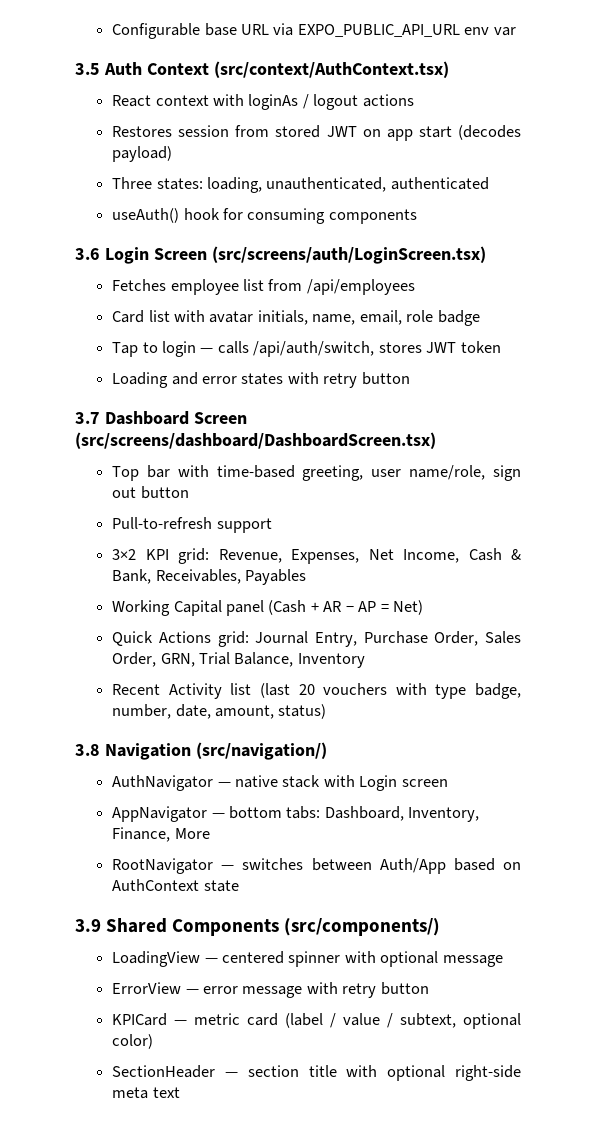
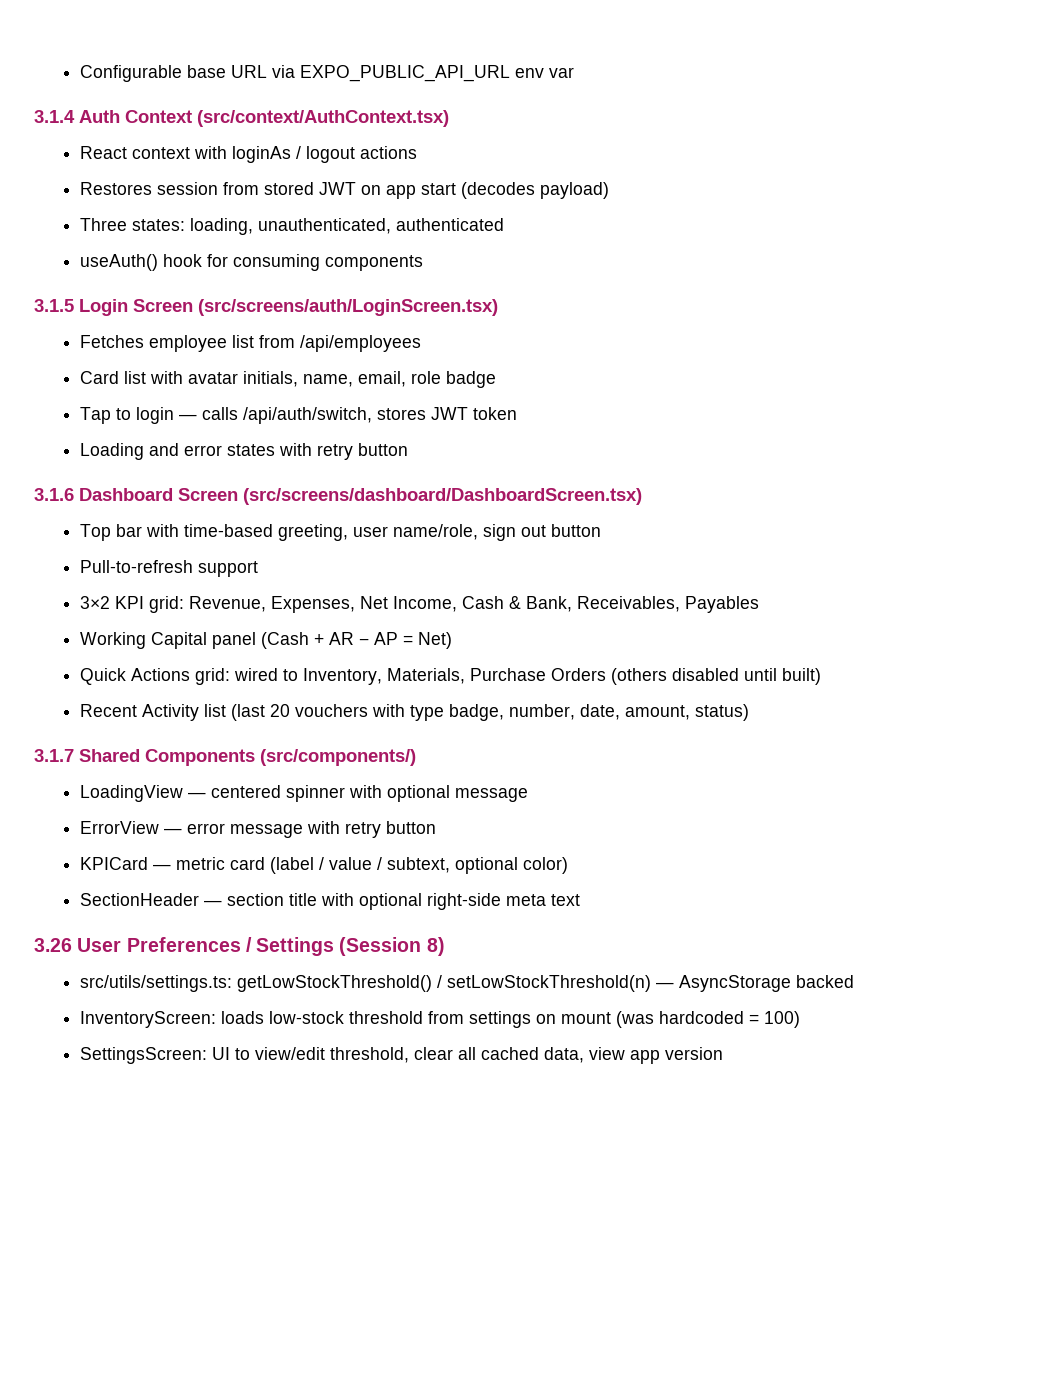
[75,63,100,75] 3.5 -> [34,110,75,123] 3.1.4
[75,248,100,260] 3.6 -> [34,299,74,312] 3.1.5
[75,412,100,424] 3.7 -> [34,488,74,501] 3.1.6
[255,631,521,647] [112,652,365,668] Journal Entry, Purchase Order, Sales Order, GRN, Trial Balance, Inventory -> [233,668,821,685] wired to Inventory, Materials, Purchase Orders (others disabled until built)
[75,742,327,760] [112,775,448,791] [112,806,480,822] [112,827,210,842] [112,858,521,874] [112,879,239,892] [75,919,101,932] 3.8 Navigation (src/navigation/) // AuthNavigator — native stack with Login screen // AppNavigator — bottom tabs: Dashboard, Inventory, Finance, More // RootNavigator — switches between Auth/App based on AuthContext state // 3.9 -> [34,749,74,762] 3.1.7
(180, 1092) none -> [34,937,445,956] [79,975,854,992] [79,1011,800,1028] [79,1047,723,1064] // 3.26 User Preferences / Settings (Session 8) // src/utils/settings.ts: getLowStockThreshold() / setLowStockThreshold(n) — AsyncStorage backed // InventoryScreen: loads low-stock threshold from settings on mount (was hardcoded = 100) // SettingsScreen: UI to view/edit threshold, clear all cached data, view app version

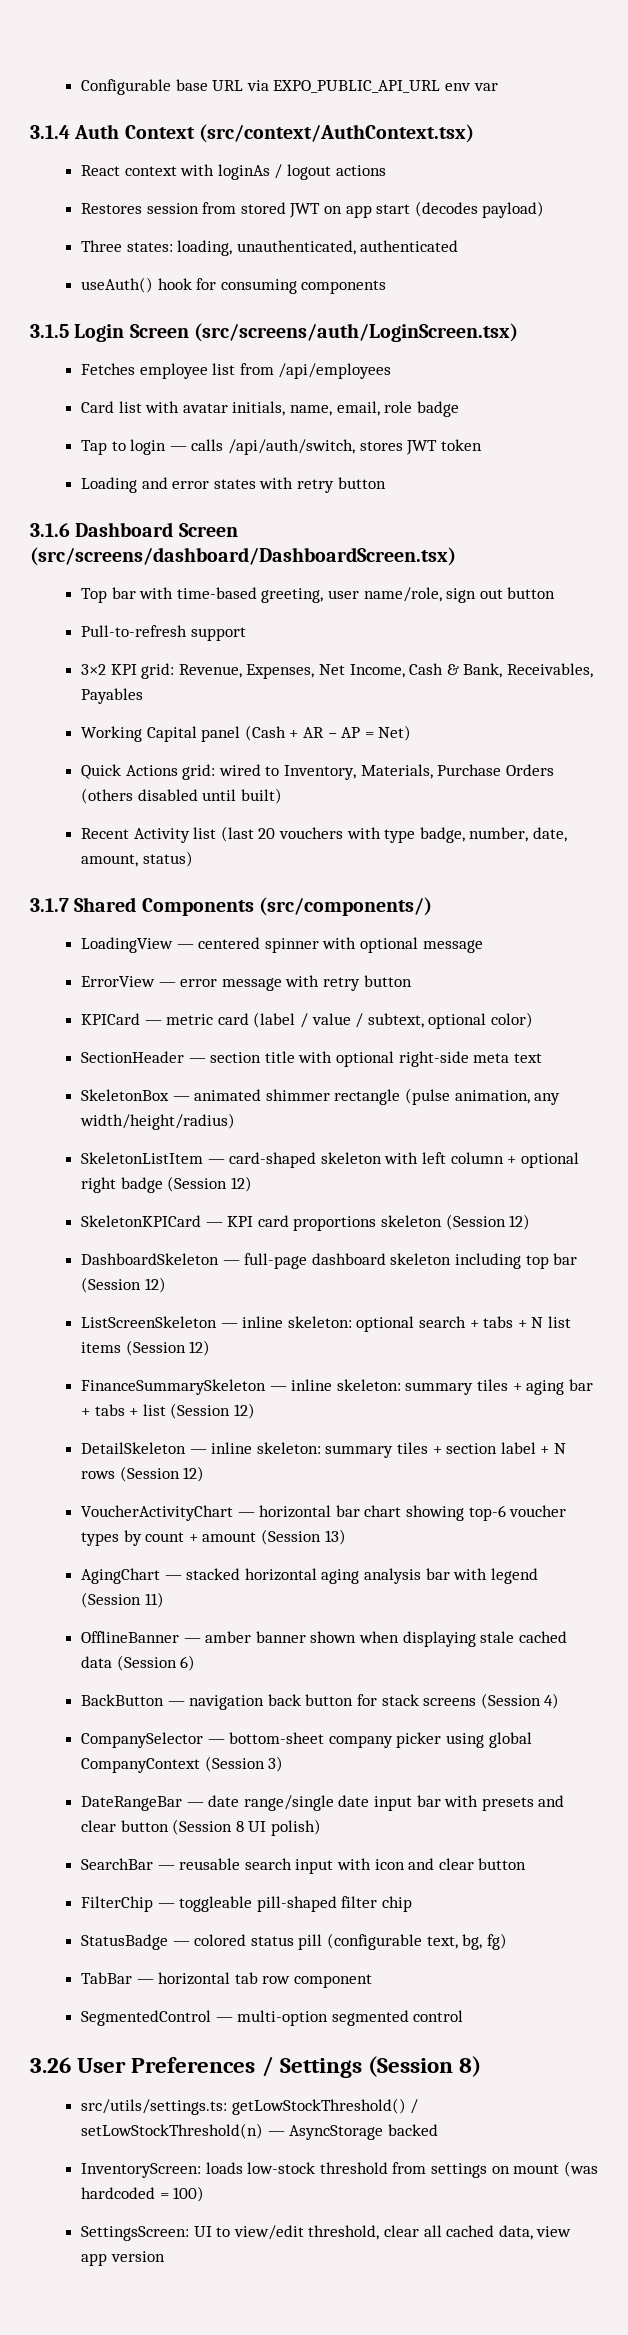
(580, 900) none -> [81,1088,561,1105] [80,1113,236,1130] [81,1152,579,1168] [81,1176,252,1193] [81,1214,531,1231] [81,1253,578,1269] [81,1277,166,1293] [81,1316,571,1332] [81,1340,211,1356] [81,1379,593,1395] [81,1403,256,1419] [81,1442,566,1458] [81,1466,205,1482] [81,1505,567,1521] [81,1529,346,1546] [81,1568,538,1584] [81,1592,164,1608] [81,1631,567,1647] [81,1655,196,1671] [81,1693,560,1710] [81,1732,532,1748] [81,1756,284,1773] [81,1795,565,1811] [81,1819,322,1836] [81,1858,527,1874] [81,1896,413,1912] [81,1933,507,1950] [81,1972,373,1988] [81,2010,464,2026] // SkeletonBox — animated shimmer rectangle (pulse animation, any width/height/radius) // SkeletonListItem — card-shaped skeleton with left column + optional right badge (Session 12) // SkeletonKPICard — KPI card proportions skeleton (Session 12) // DashboardSkeleton — full-page dashboard skeleton including top bar (Session 12) // ListScreenSkeleton — inline skeleton: optional search + tabs + N list items (Session 12) // FinanceSummarySkeleton — inline skeleton: summary tiles + aging bar + tabs + list (Session 12) // DetailSkeleton — inline skeleton: summary tiles + section label + N rows (Session 12) // VoucherActivityChart — horizontal bar chart showing top-6 voucher types by count + amount (Session 13) // AgingChart — stacked horizontal aging analysis bar with legend (Session 11) // OfflineBanner — amber banner shown when displaying stale cached data (Session 6) // BackButton — navigation back button for stack screens (Session 4) // CompanySelector — bottom-sheet company picker using global CompanyContext (Session 3) // DateRangeBar — date range/single date input bar with presets and clear button (Session 8 UI polish) // SearchBar — reusable search input with icon and clear button // FilterChip — toggleable pill-shaped filter chip // StatusBadge — colored status pill (configurable text, bg, fg) // TabBar — horizontal tab row component // SegmentedControl — multi-option segmented control

